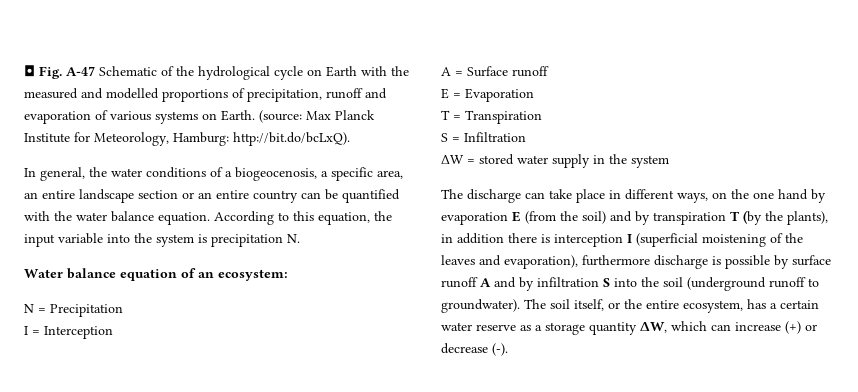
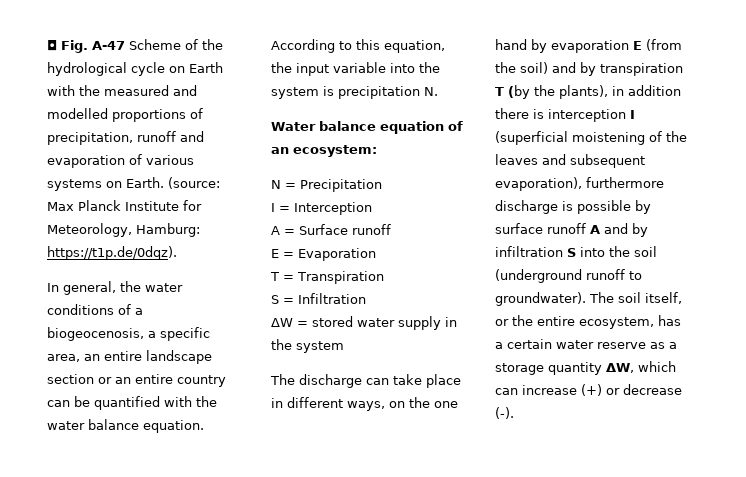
[99,66,157,76] Schematic -> [129,39,181,50] Scheme
[233,132,350,146] http://bit.do/bcLxQ). -> [47,246,177,260] https://t1p.de/0dqz).
(501, 260) none -> [570,154,645,168] subsequent

